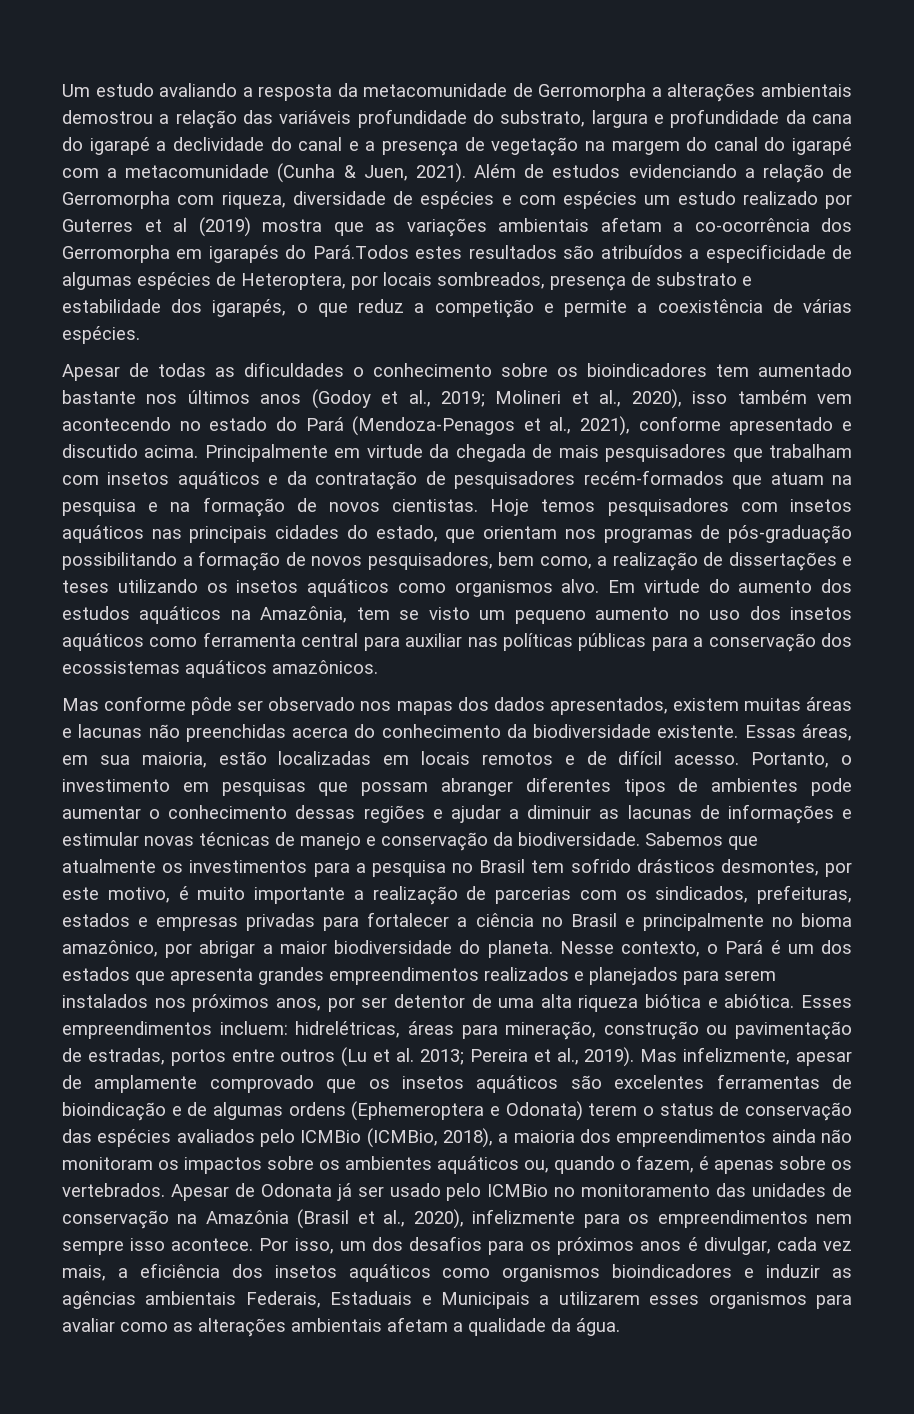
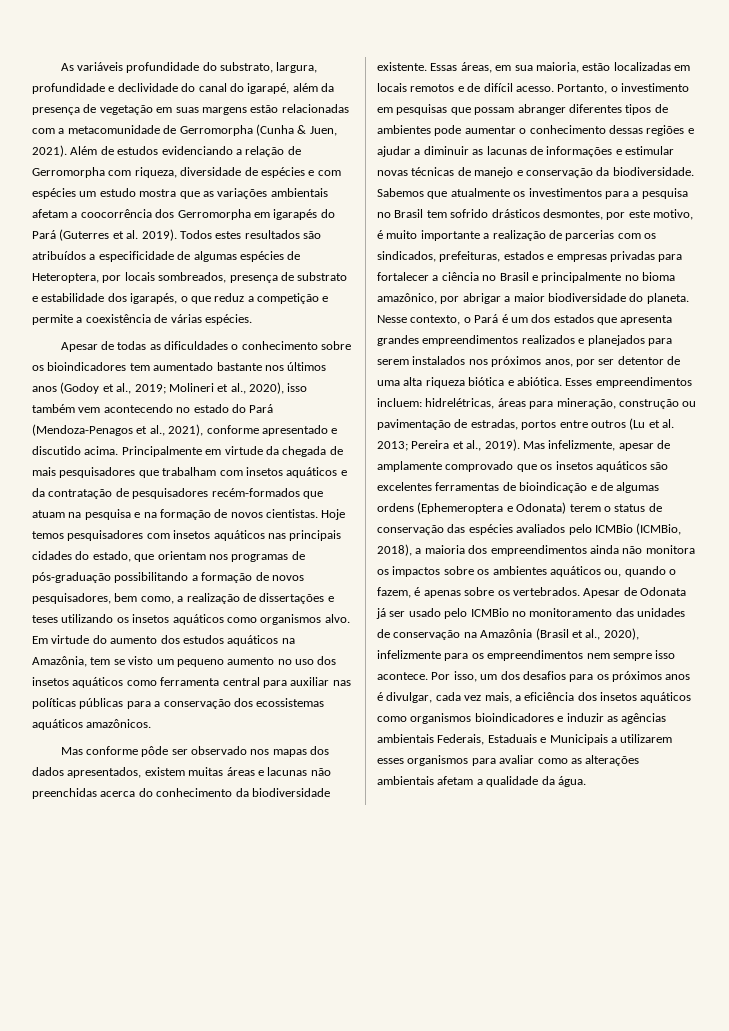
[62,83,852,102] [62,109,853,129] [62,137,852,156] Um estudo avaliando a resposta da metacomunidade de Gerromorpha a alterações ambientais demostrou a relação das variáveis profundidade do substrato, largura e profundidade da cana do igarapé a declividade do canal e a presença de vegetação na margem do canal do igarapé -> [60,62,318,73] [32,83,334,94] [32,104,349,115] As variáveis profundidade do substrato, largura, profundidade e declividade do canal do igarapé, além da presença de vegetação em suas margens estão relacionadas
(270, 171) none -> [163,125,253,136] de Gerromorpha
[742,191,852,209] [62,217,251,237] realizado por Guterres et al (2019) -> (136, 192) none
[694,218,810,232] co-ocorrência -> [80,209,152,218] coocorrência
[312,245,409,259] Pará.Todos -> [32,229,212,241] Pará (Guterres et al. 2019). Todos
[62,1157,153,1170] monitoram -> [645,545,695,554] monitora

